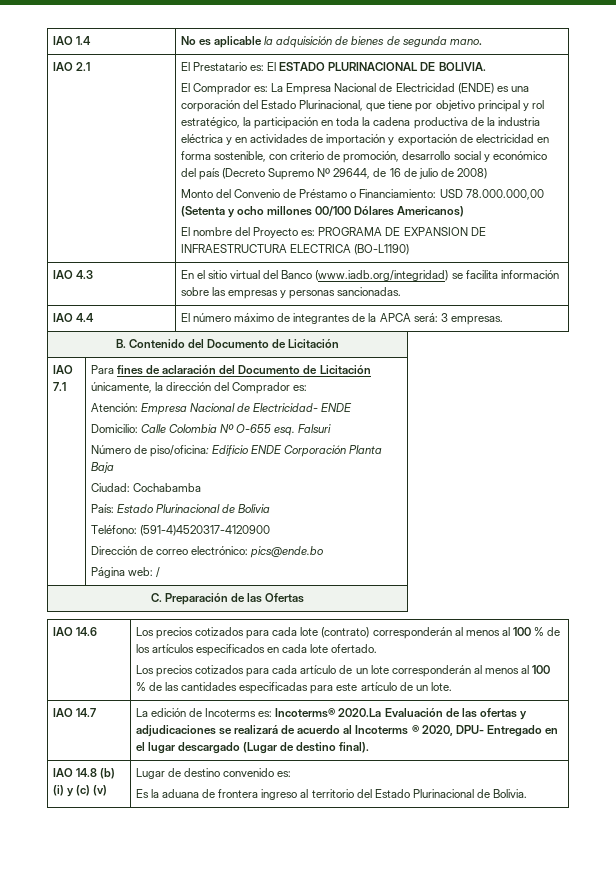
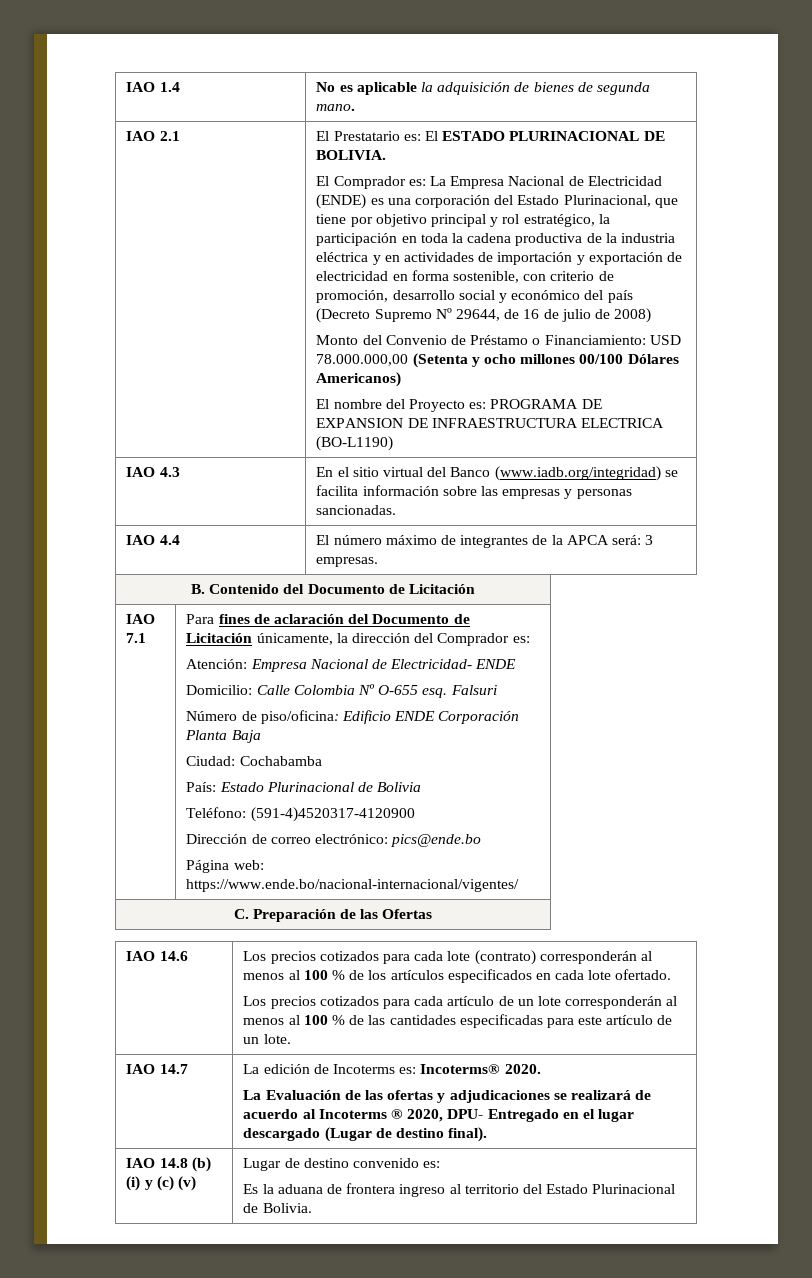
[155,567,160,578] / -> [186,879,520,892] https://www.ende.bo/nacional-internacional/vigentes/
[338,708,382,717] 2020.La -> [504,1064,541,1074] [243,1090,262,1100] 2020. // La

